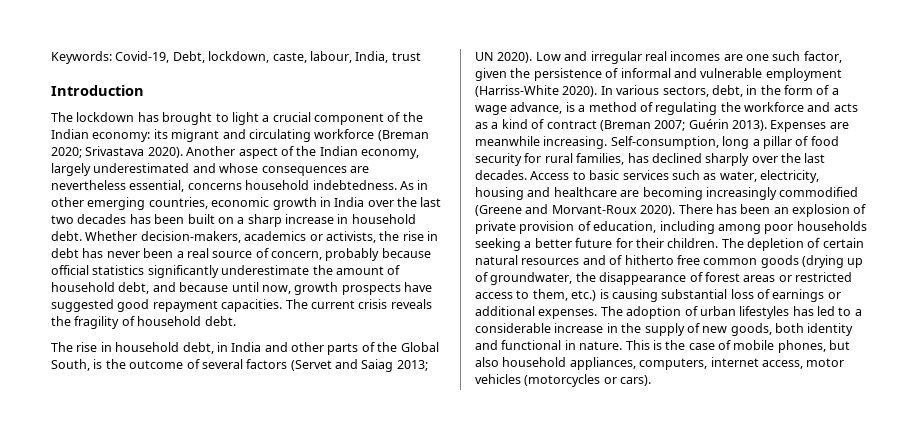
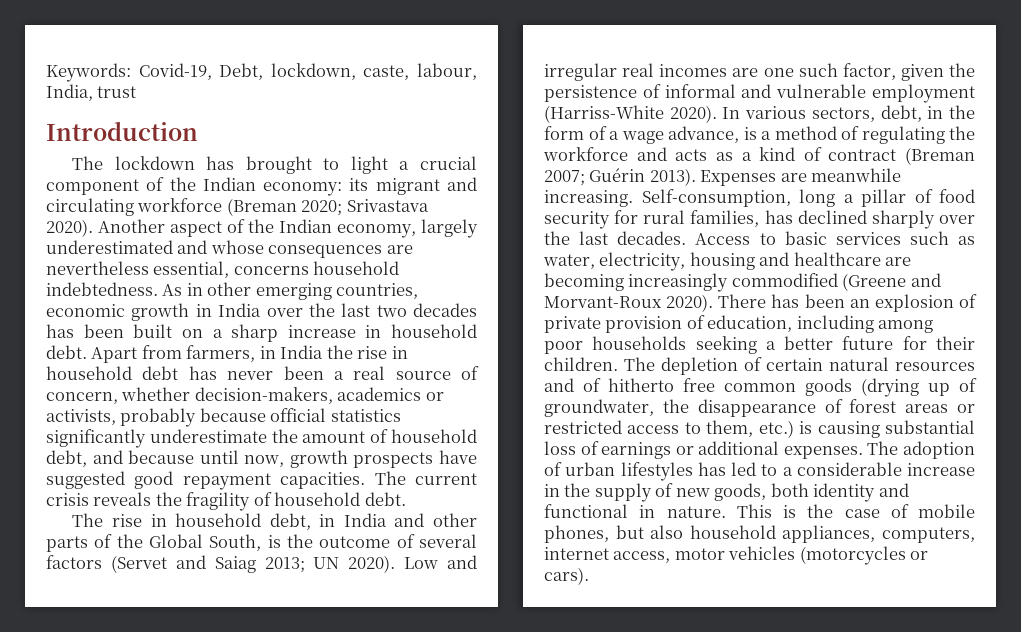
[85,231,376,243] Whether decision-makers, academics or activists, -> [91,345,324,363] Apart from farmers, in India
(438, 236) none -> [46,366,132,380] household
(322, 255) none -> [121,387,444,404] [46,409,116,425] whether decision-makers, academics or activists,

